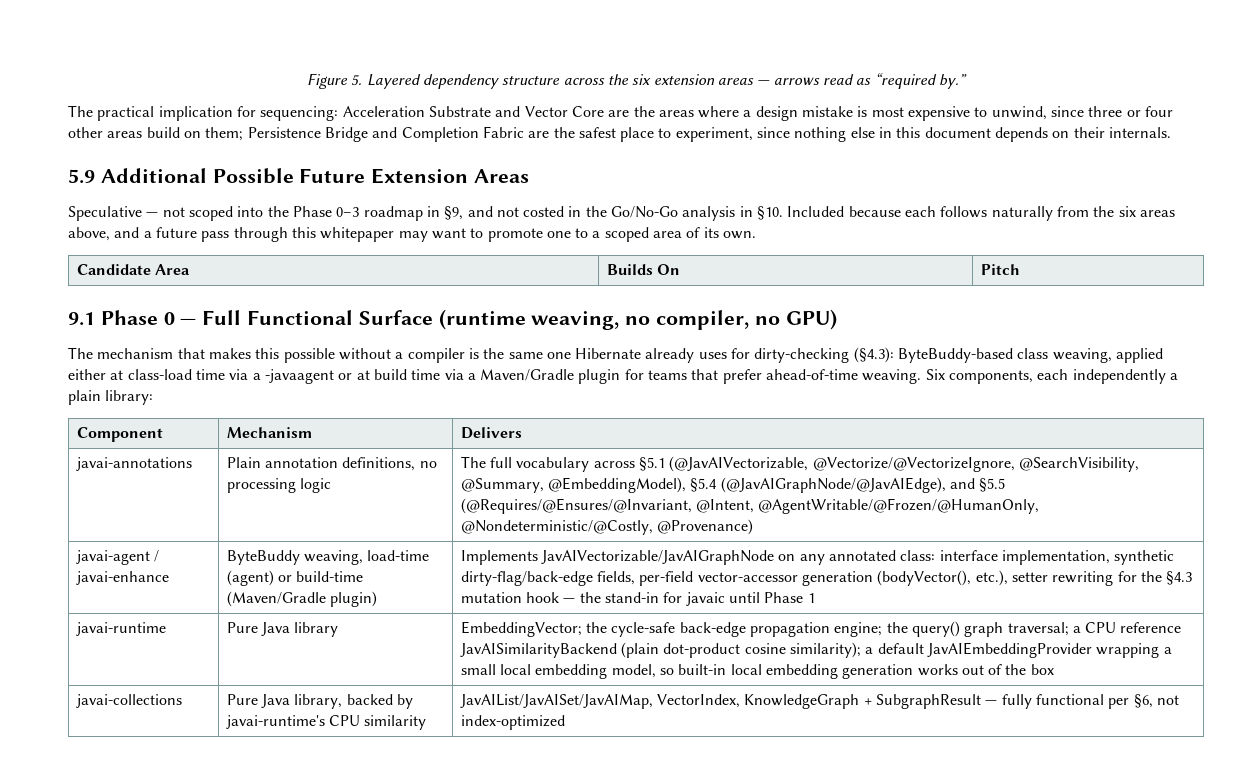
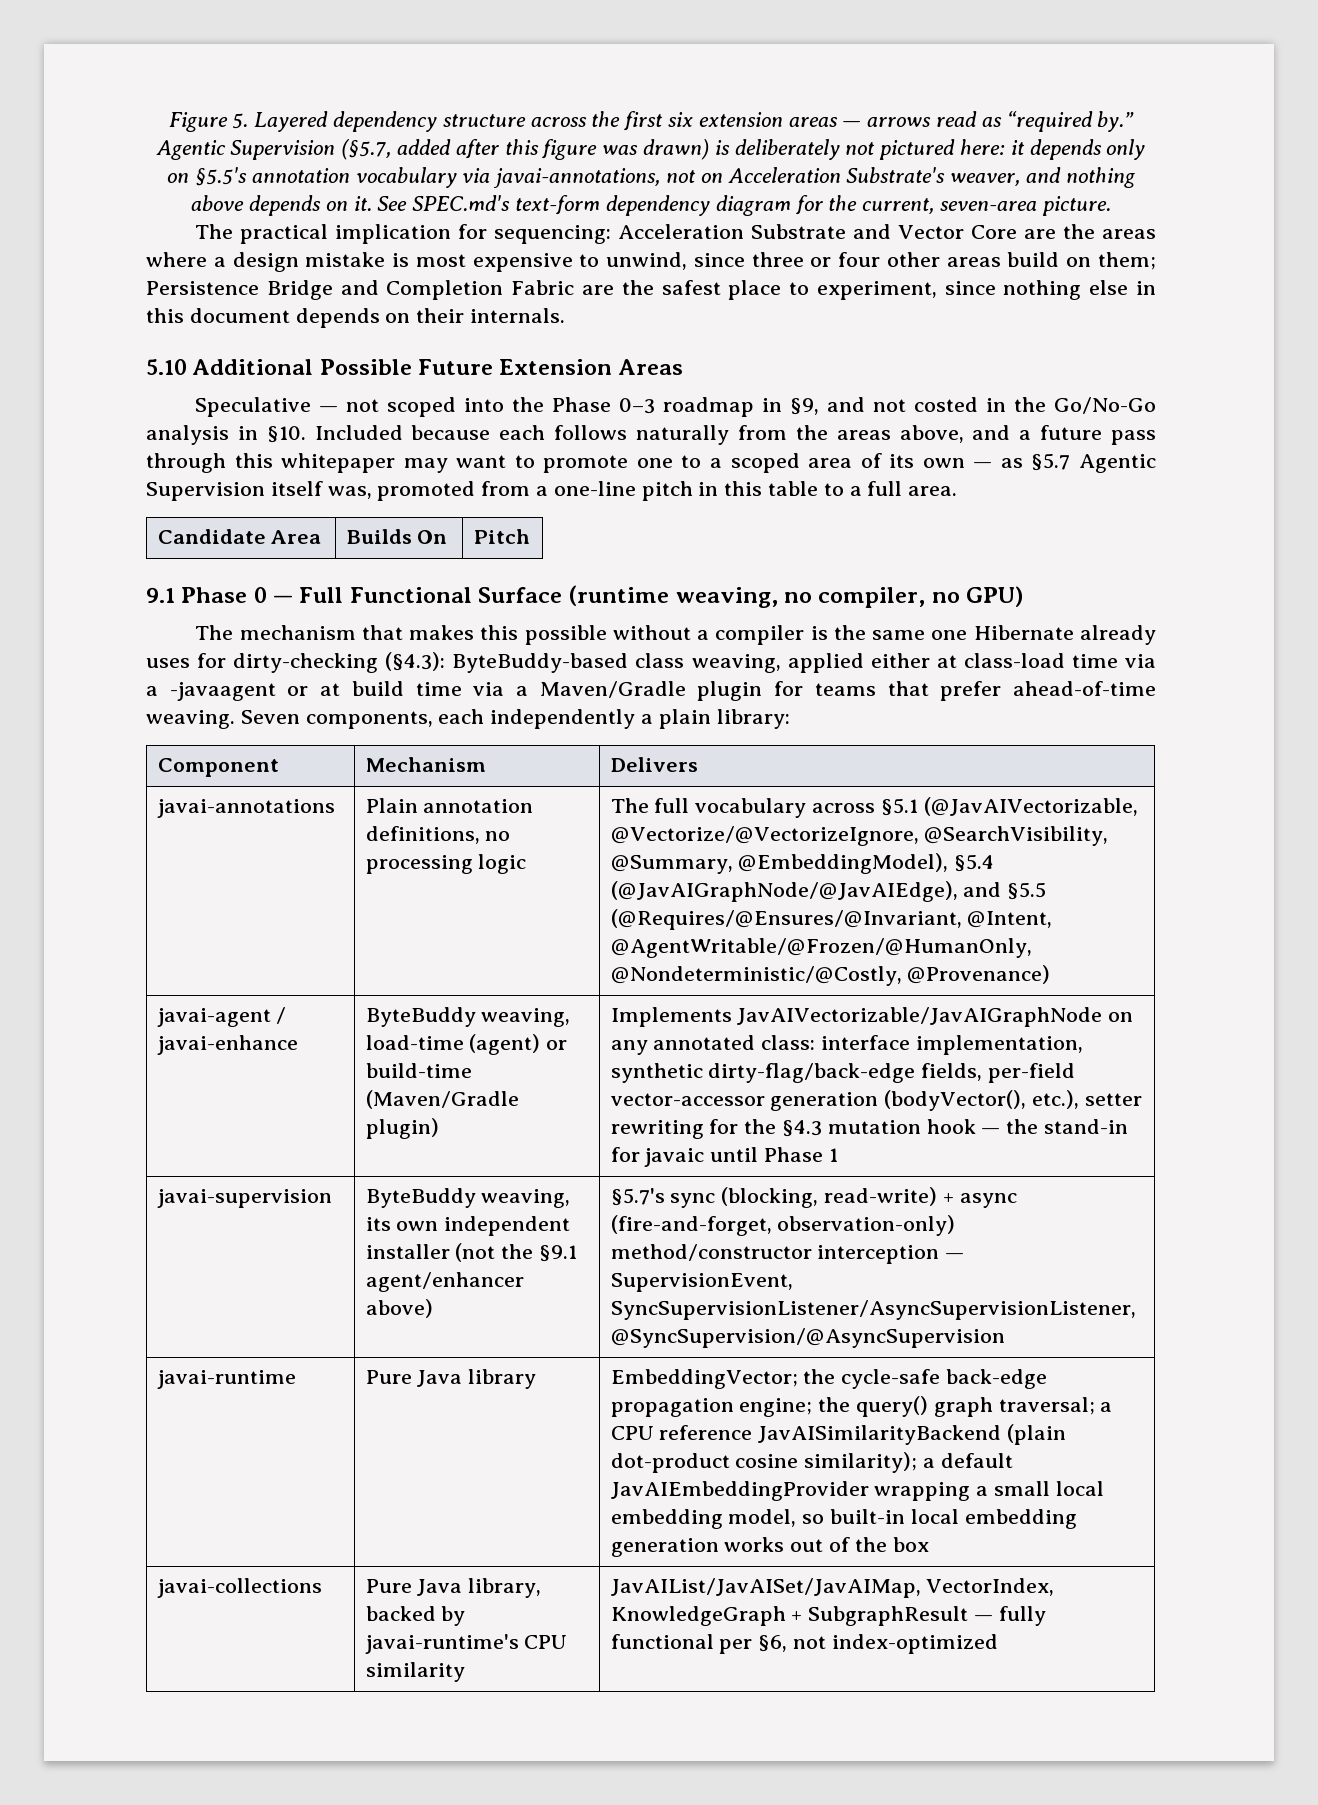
(630, 79) none -> [624,111,664,131] first
(967, 81) none -> [155,139,1146,160] [167,167,1135,188] [191,195,1111,216] Agentic Supervision (§5.7, added after this figure was drawn) is deliberately not pictured here: it depends only on §5.5's annotation vocabulary via javai-annotations, not on Acceleration Substrate's weaver, and nothing above depends on it. See SPEC.md's text-form dependency diagram for the current, seven-area picture.
[68,169,95,184] 5.9 -> [146,359,187,375] 5.10
[1118,206,1136,217] six -> (828, 432) none
[723,231,757,239] own. -> [922,453,1156,473] [146,481,958,501] own — as §5.7 Agentic Supervision itself was, promoted from a one-line pitch in this table to a full area.
[925,369,945,380] Six -> [240,710,300,724] Seven
(815, 598) none -> [156,1189,332,1208] [365,1188,571,1208] [365,1216,571,1236] [365,1243,577,1262] [365,1272,524,1292] [365,1299,433,1318] [610,1187,1017,1208] [610,1215,956,1236] [610,1244,965,1264] [610,1273,793,1292] [610,1300,1136,1320] [610,1328,1005,1348] // javai-supervision | ByteBuddy weaving, its own independent installer (not the §9.1 agent/enhancer above) | §5.7's sync (blocking, read-write) + async (fire-and-forget, observation-only) method/constructor interception — SupervisionEvent, SyncSupervisionListener/AsyncSupervisionListener, @SyncSupervision/@AsyncSupervision

